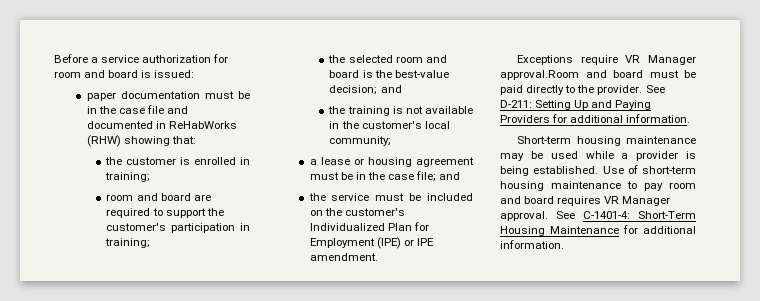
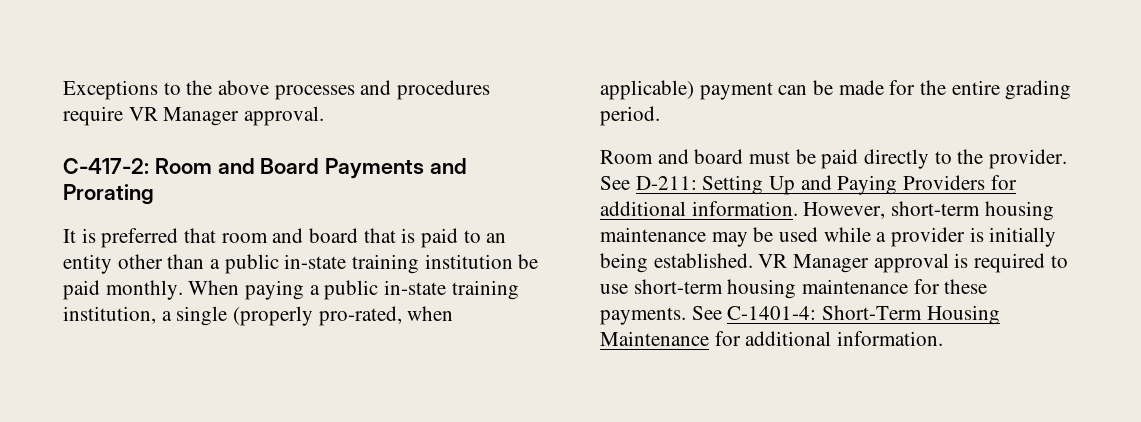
[54,54,229,63] [54,70,195,78] [86,91,251,101] [86,105,188,114] [86,121,237,129] [86,135,196,147] [105,157,250,165] [105,172,151,182] [106,193,211,201] [106,208,224,218] [106,223,250,233] [105,238,151,248] [328,55,447,63] [329,70,449,78] [329,85,402,95] [328,106,473,116] [329,121,450,129] [329,136,392,146] [309,157,474,167] [309,171,461,182] [308,193,473,201] [309,208,405,216] [309,222,429,231] [309,237,434,249] [309,253,378,261] [517,55,696,65] [500,70,579,80] Before a service authorization for room and board is issued: // paper documentation must be in the case file and documented in ReHabWorks (RHW) showing that: // the customer is enrolled in training; // room and board are required to support the customer's participation in training; // the selected room and board is the best-value decision; and // the training is not available in the customer's local community; // a lease or housing agreement must be in the case file; and // the service must be included on the customer's Individualized Plan for Employment (IPE) or IPE amendment. // Exceptions require VR Manager approval.Room -> [63,80,491,100] [63,106,325,126] [63,158,468,179] [63,184,154,205] [63,228,507,248] [63,254,539,274] [63,280,519,300] [63,306,454,326] [600,80,1072,100] [600,106,660,126] [600,150,653,164] Exceptions to the above processes and procedures require VR Manager approval. // C-417-2: Room and Board Payments and Prorating // It is preferred that room and board that is paid to an entity other than a public in-state training institution be paid monthly. When paying a public in-state training institution, a single (properly pro-rated, when applicable) payment can be made for the entire grading period. // Room
[517,136,572,144] // Short-term -> [803,201,981,219] However, short-term
(696, 155) none -> [989,227,1057,247] initially
[602,165,696,174] [500,181,696,191] [500,196,671,206] [500,211,548,221] Use of short-term housing maintenance to pay room and board requires VR Manager approval. -> [758,253,1068,273] [600,279,988,299] [600,307,686,325] VR Manager approval is required to use short-term housing maintenance for these payments.

